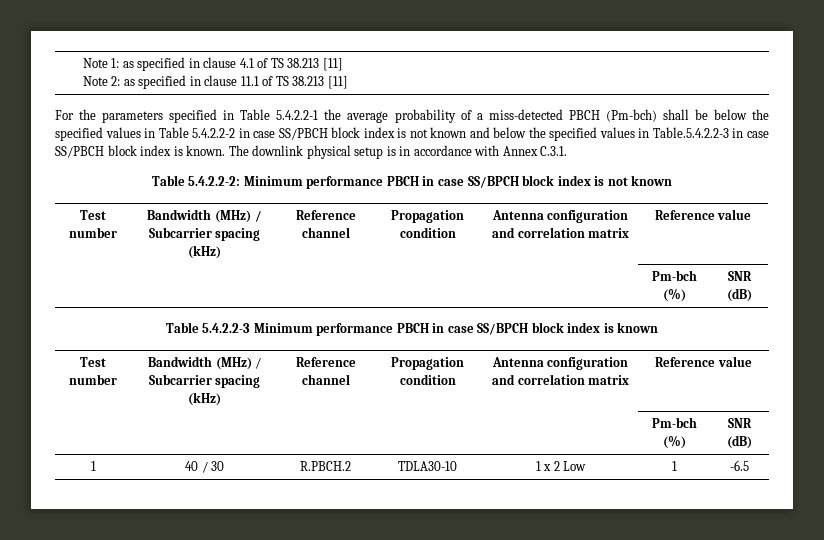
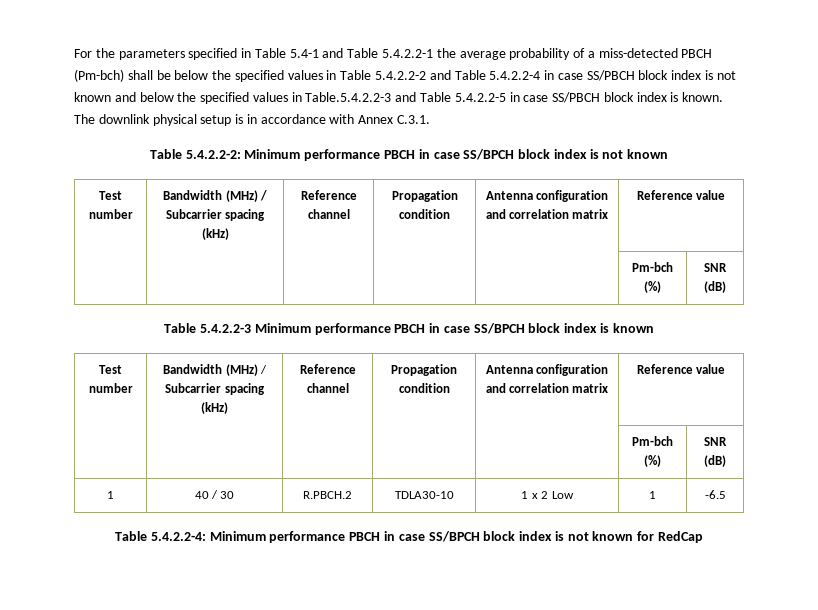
[82,57,343,71] [82,75,348,89] Note 1: as specified in clause 4.1 of TS 38.213 [11] // Note 2: as specified in clause 11.1 of TS 38.213 [11] // -> (74, 53) none
(271, 114) none -> [289,48,379,58] 5.4-1 and Table
(236, 133) none -> [429,70,541,80] and Table 5.4.2.2-4
(729, 132) none -> [395,92,506,102] and Table 5.4.2.2-5
(749, 465) none -> [115,531,703,543] // Table 5.4.2.2-4: Minimum performance PBCH in case SS/BPCH block index is not known for RedCap

